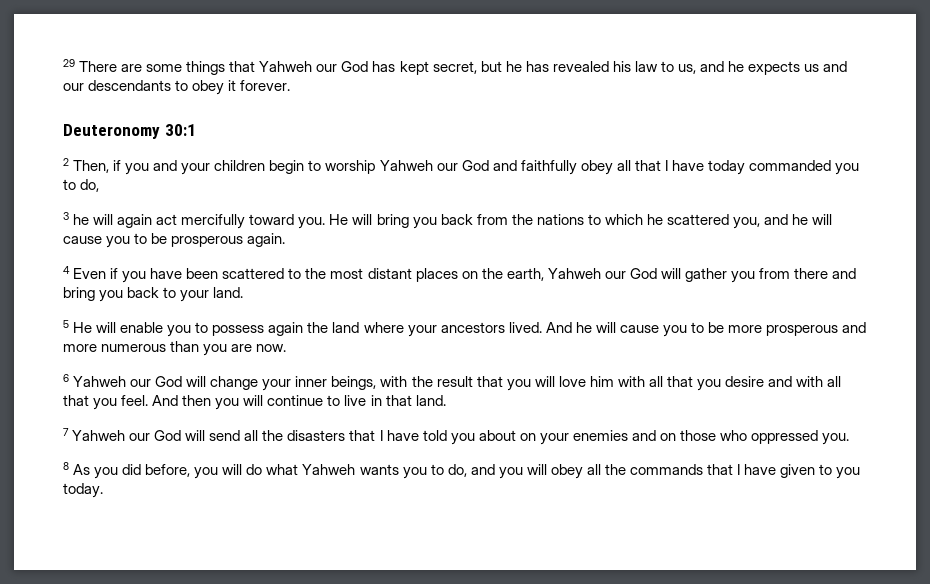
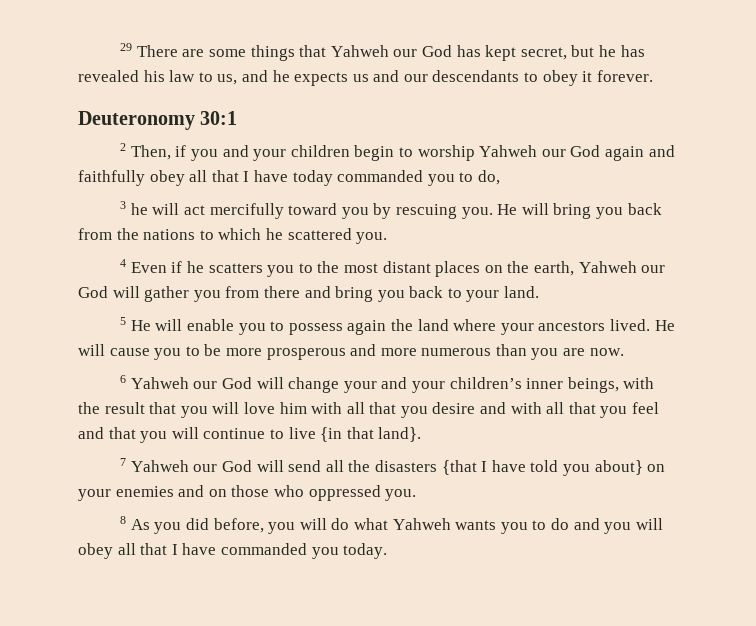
(489, 165) none -> [604,146,644,161] again
[117,214,153,228] again -> (180, 209) none
(295, 219) none -> [341,203,457,219] you by rescuing
[732,214,833,229] [63,233,286,248] you, and he will cause you to be prosperous again. -> [356,232,388,244] you.
[122,268,285,283] you have been scattered -> [187,261,295,277] he scatters you
[545,322,592,333] And he -> [654,320,675,331] He
(292, 385) none -> [381,377,522,393] and your children’s
[121,395,212,406] feel. And then -> [632,402,660,414] [78,427,136,439] feel and that
[370,395,446,406] in that land. -> [320,427,422,442] {in that land}.
[349,430,376,441] that -> [441,460,477,475] {that
[478,430,516,441] about -> [594,460,643,475] about}
[447,464,467,477] do, -> [550,518,569,530] do
[604,464,833,478] the commands that I have given to -> [140,543,307,555] that I have commanded

